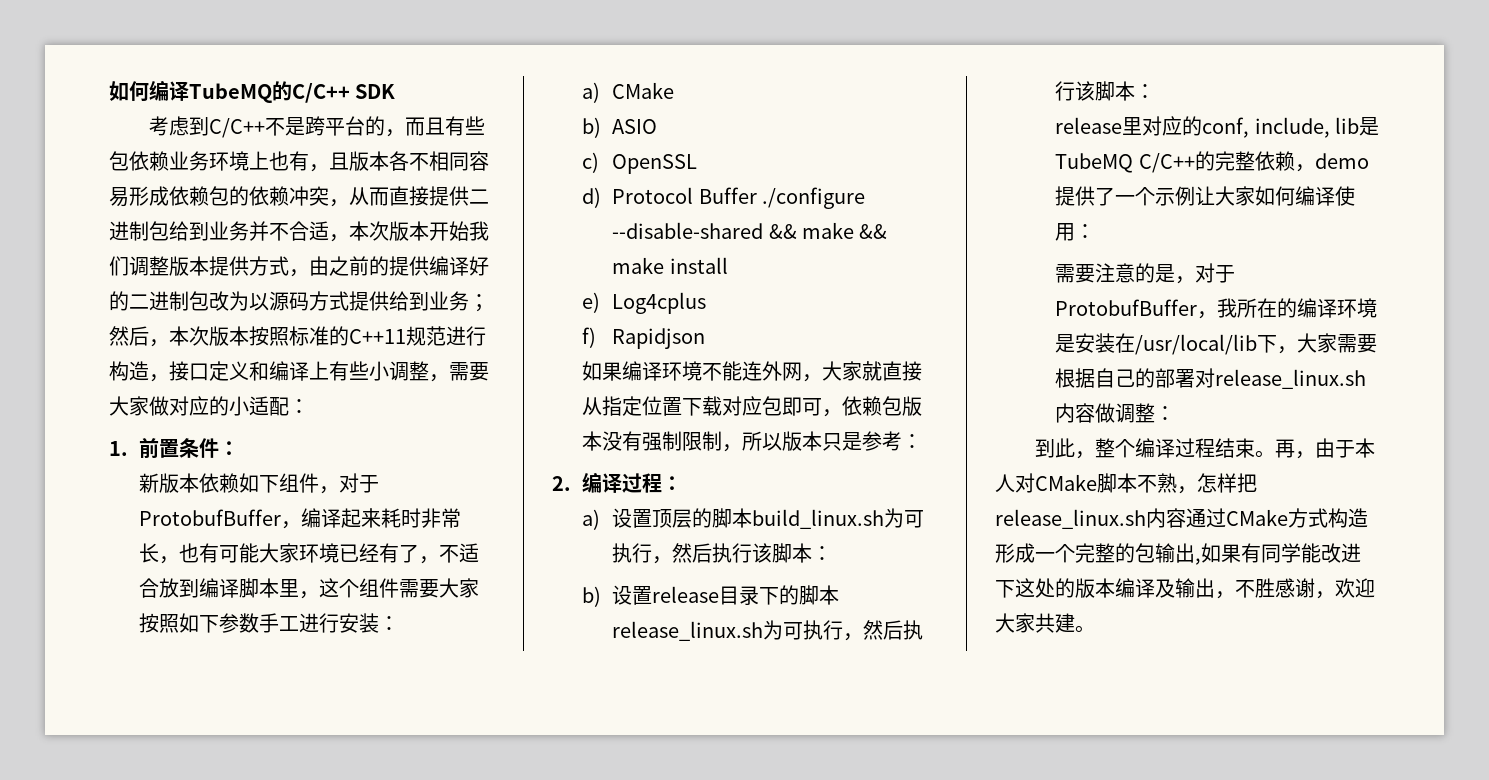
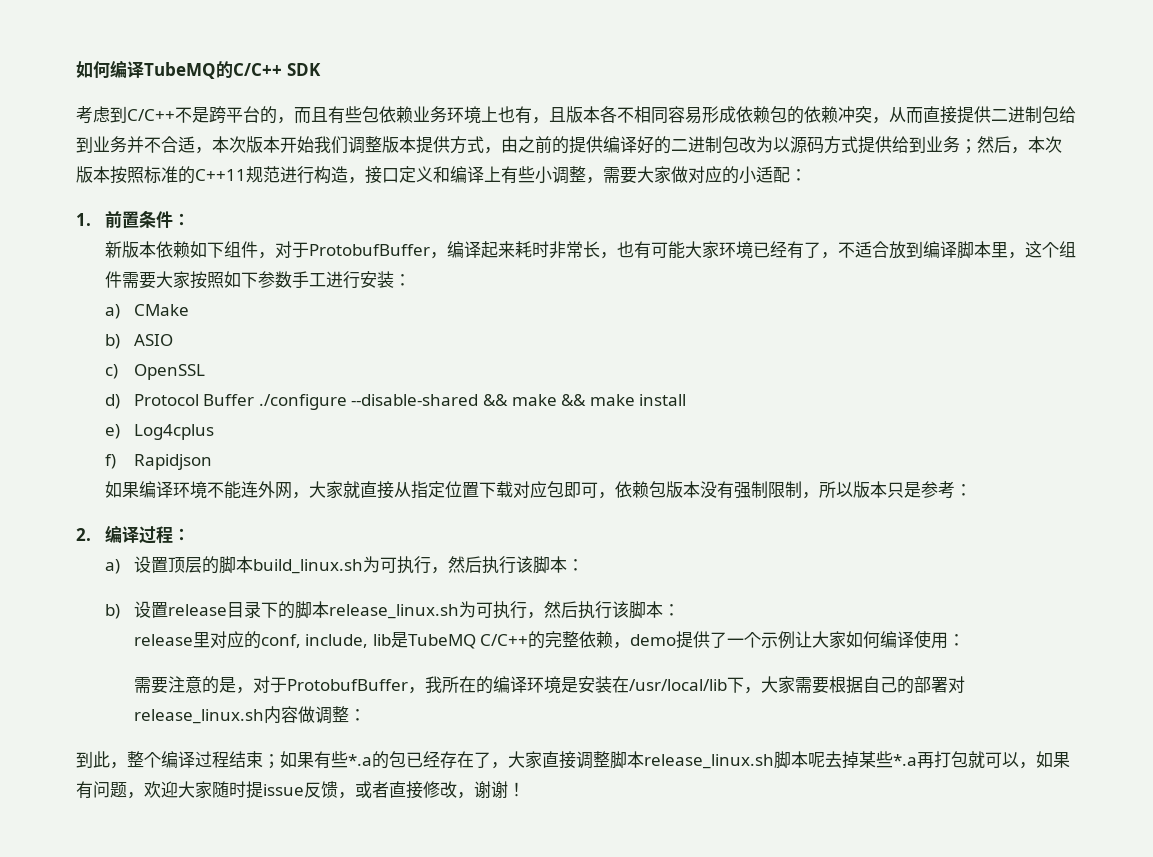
[1255,438,1376,459] [995,473,1257,494] [995,508,1368,529] [995,543,1361,565] [995,578,1375,599] [995,613,1095,633] 。再，由于本人对CMake脚本不熟，怎样把release_linux.sh内容通过CMake方式构造形成一个完整的包输出,如果有同学能改进下这处的版本编译及输出，不胜感谢，欢迎大家共建。 -> [263,751,1070,769] [76,781,525,799] ；如果有些*.a的包已经存在了，大家直接调整脚本release_linux.sh脚本呢去掉某些*.a再打包就可以，如果有问题，欢迎大家随时提issue反馈，或者直接修改，谢谢！

